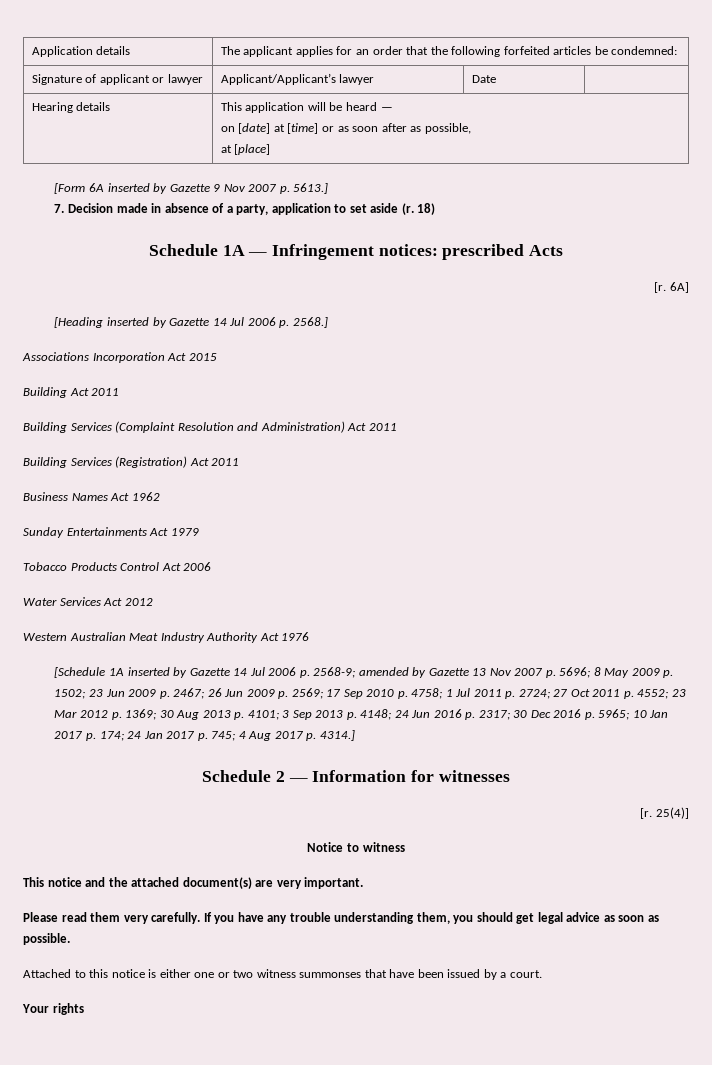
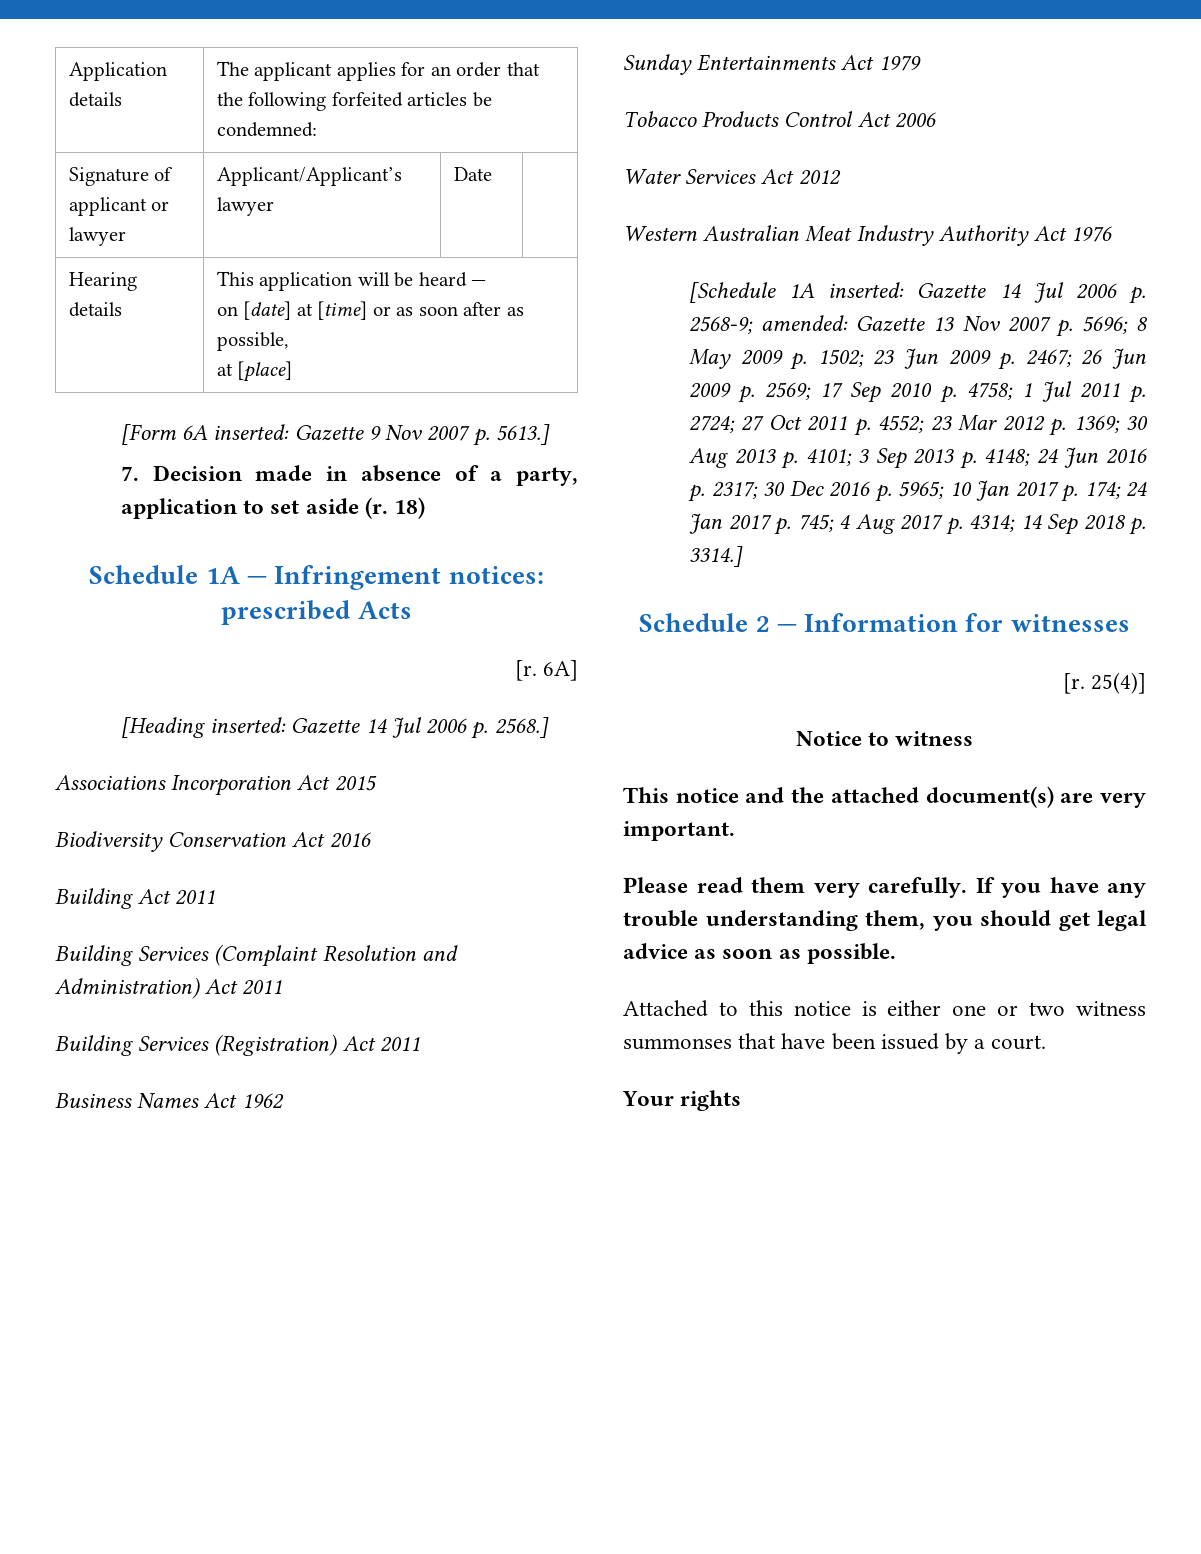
[107,183,168,194] inserted by -> [213,424,290,440] inserted:
[106,317,167,328] inserted by -> [210,717,287,733] inserted:
(217, 357) none -> [55,831,371,852] // Biodiversity Conservation Act 2016
[127,667,188,678] inserted by -> [828,282,905,298] inserted:
[358,667,427,678] amended by -> [761,315,849,331] amended:
[319,730,355,741] 4314.] -> [969,514,1146,535] [689,546,744,567] 4314; 14 Sep 2018 p. 3314.]

